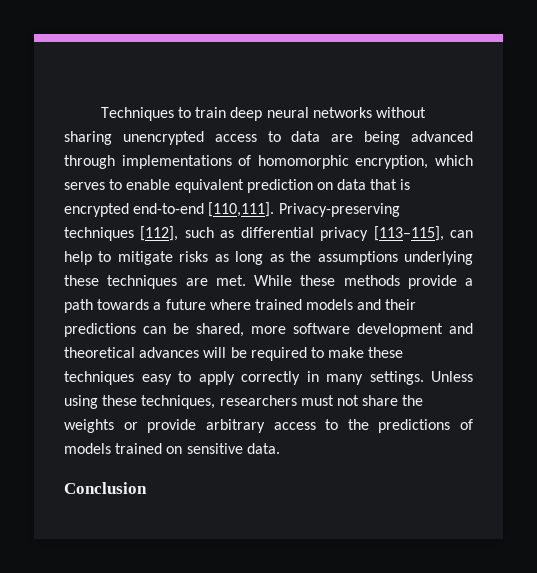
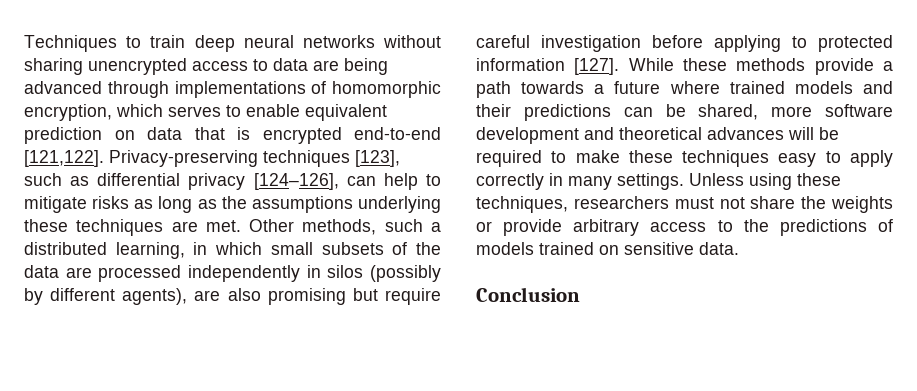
[208,202,275,217] [110,111]. -> [24,150,104,167] [121,122].
[140,226,179,241] [112], -> [355,150,400,167] [123],
[373,226,444,241] [113–115], -> [253,173,339,190] [124–126],
(246, 280) none -> [249,219,441,235] [24,242,442,259] [24,265,442,282] [24,288,441,305] [476,35,893,52] [476,58,620,75] Other methods, such a distributed learning, in which small subsets of the data are processed independently in silos (possibly by different agents), are also promising but require careful investigation before applying to protected information [127].

